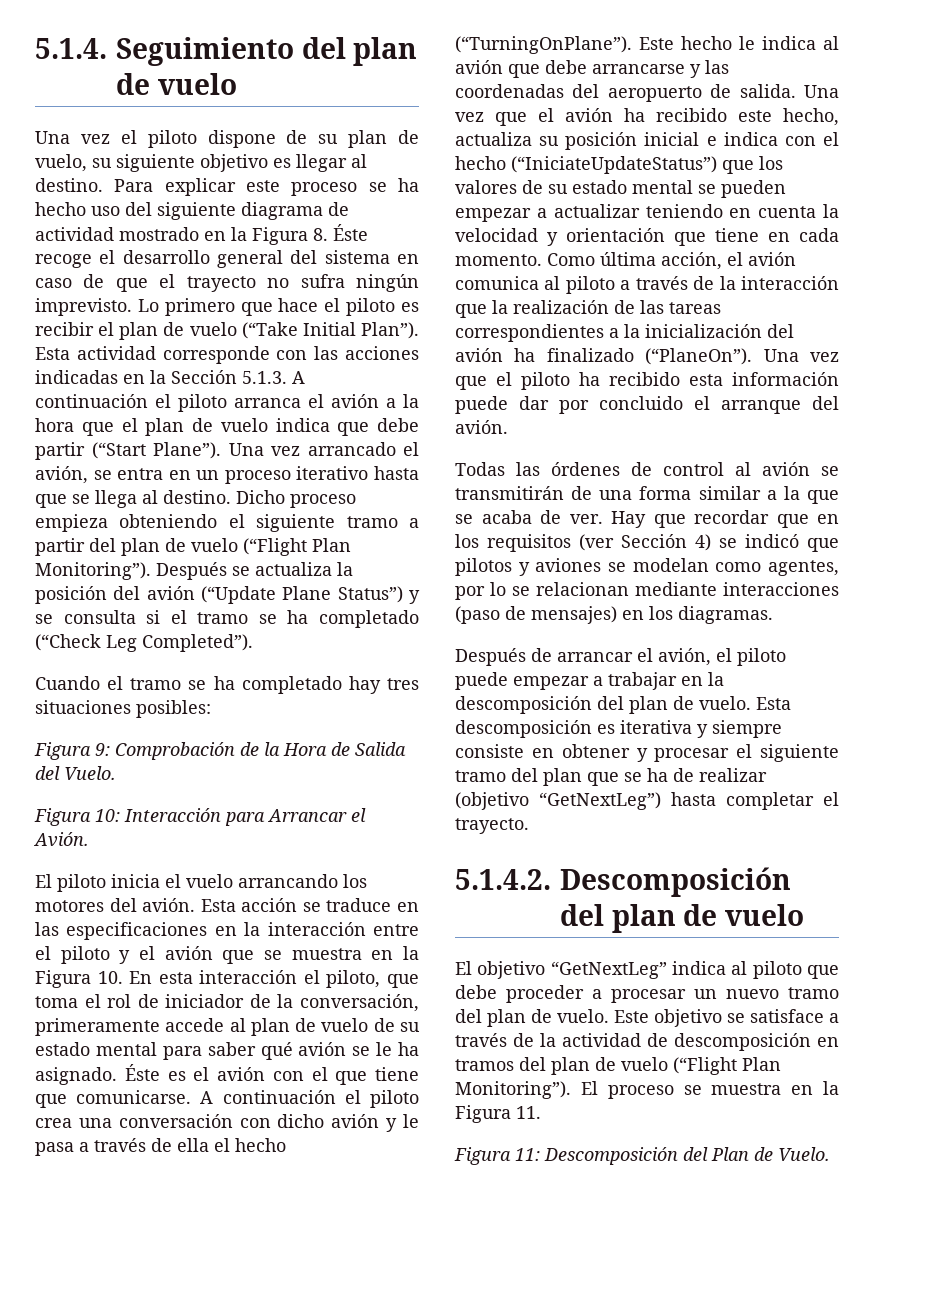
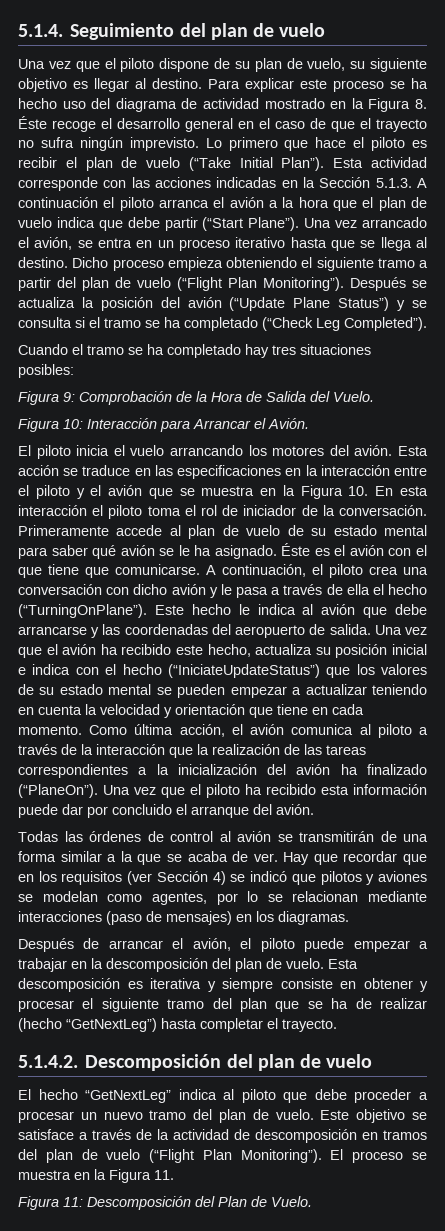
(110, 139) none -> [75,61,100,72] que
[157,202,236,220] siguiente -> (111, 103) none
[290,250,419,264] del sistema en -> [238,118,270,129] en el
[326,970,419,988] piloto, que -> [108,505,143,519] piloto
[300,994,419,1012] [35,1018,160,1036] conversación, primeramente -> [338,505,427,516] [18,525,109,536] conversación. Primeramente
[222,1090,336,1104] continuación -> [222,564,306,577] continuación,
[455,792,529,810] (objetivo -> [18,1018,62,1032] (hecho
[477,961,546,979] objetivo -> [38,1089,78,1100] hecho

